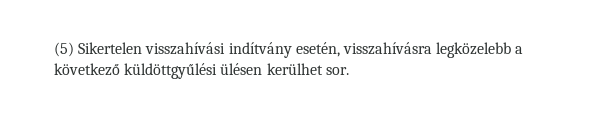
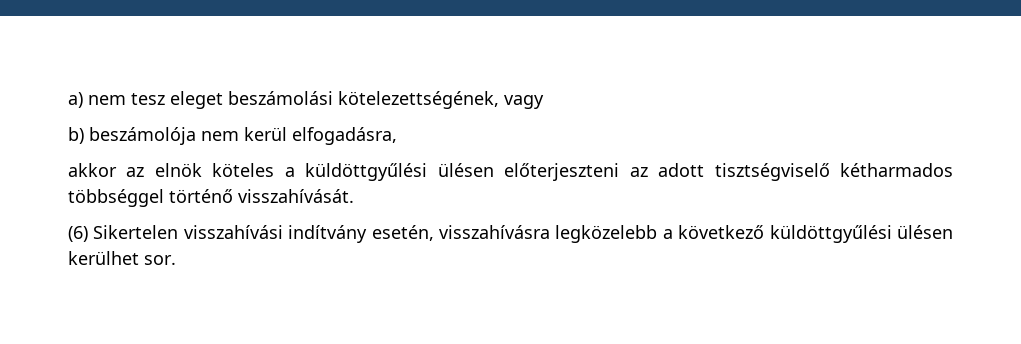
[54,42,74,57] (5) -> [68,91,544,109] [68,127,397,145] [68,163,954,181] [68,189,354,207] [68,226,88,242] a) nem tesz eleget beszámolási kötelezettségének, vagy // b) beszámolója nem kerül elfogadásra, // akkor az elnök köteles a küldöttgyűlési ülésen előterjeszteni az adott tisztségviselő kétharmados többséggel történő visszahívását. // (6)

